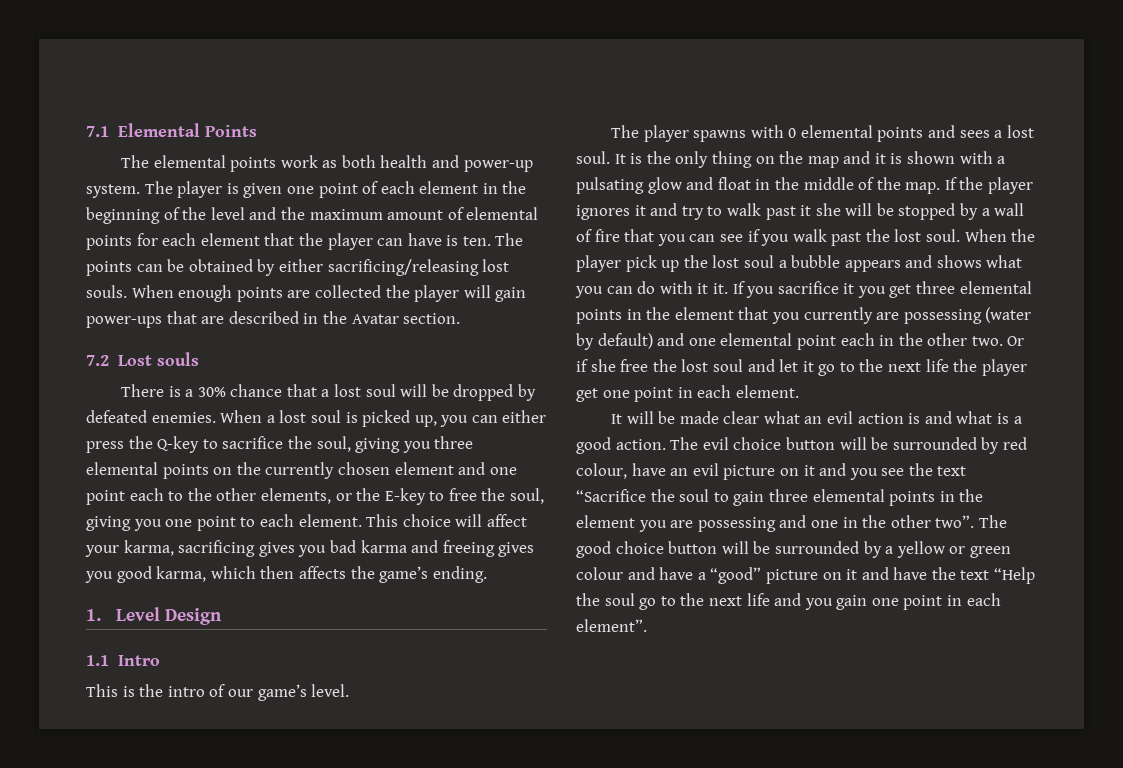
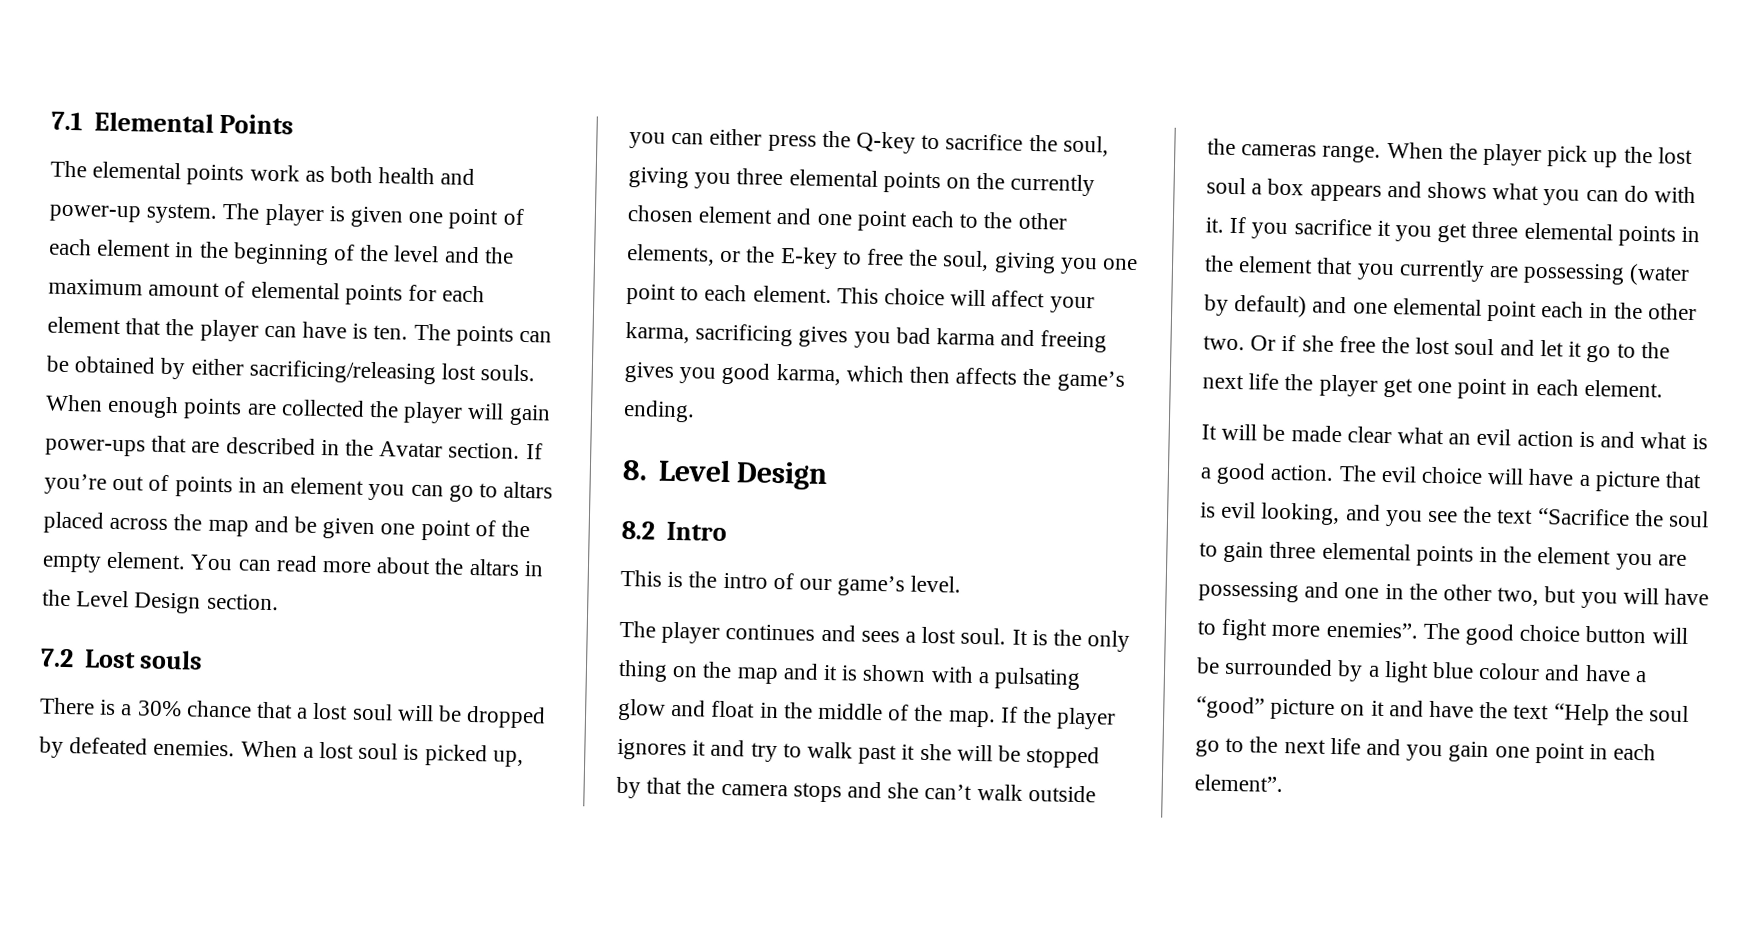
(461, 318) none -> [525,443,543,460] [44,473,554,503] [43,511,531,541] [42,551,544,577] [42,589,279,614] If you’re out of points in an element you can go to altars placed across the map and be given one point of the empty element. You can read more about the altars in the Level Design section.
[86,609,101,621] 1. -> [622,459,648,481] 8.
[86,655,109,666] 1.1 -> [621,520,655,540] 8.2
[693,125,924,142] spawns with 0 elemental points -> [725,624,816,641] continues
[981,203,1025,216] [576,229,961,246] a wall of fire that you can see if you walk past the lost soul. -> [646,777,1096,803] [1207,138,1382,163] that the camera stops and she can’t walk outside the cameras range.
[791,255,841,268] bubble -> [1267,178,1305,196] box
[697,283,709,294] it -> (1697, 195) none
[785,437,1027,454] [576,463,815,480] button will be surrounded by red colour, have an evil picture on it -> [1487,468,1703,493] [1200,501,1341,526] will have a picture that is evil looking,
[935,515,975,528] two”. -> [1497,586,1710,609] [1197,618,1419,641] two, but you will have to fight more enemies”.
[896,541,1011,558] yellow or green -> [1383,661,1475,683] light blue

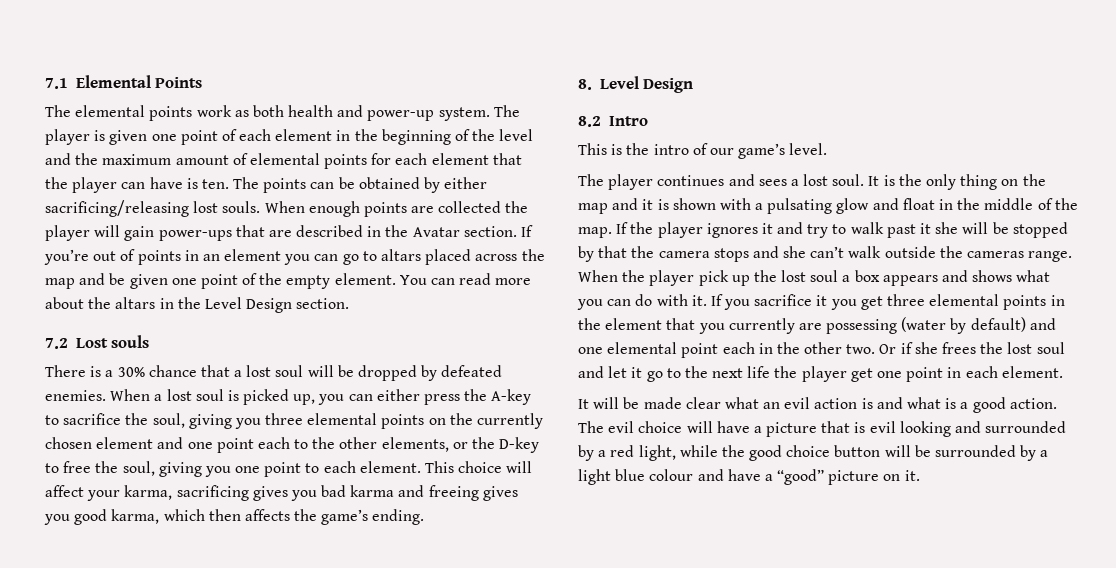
[856,131,917,154] Q-key -> [491,389,532,405] A-key
[779,247,838,270] E-key -> [499,437,540,453] D-key
[1338,336,1376,353] free -> [942,342,977,354] frees
[1260,502,1710,528] [1199,541,1687,571] [1198,580,1710,609] [1197,618,1461,641] looking, and you see the text “Sacrifice the soul to gain three elemental points in the element you are possessing and one in the other two, but you will have to fight more enemies”. The -> [899,421,1067,437] [578,445,745,461] looking and surrounded by a red light, while the
[1370,700,1690,726] [1195,736,1657,764] [1194,774,1283,793] it and have the text “Help the soul go to the next life and you gain one point in each element”. -> [904,470,920,481] it.

